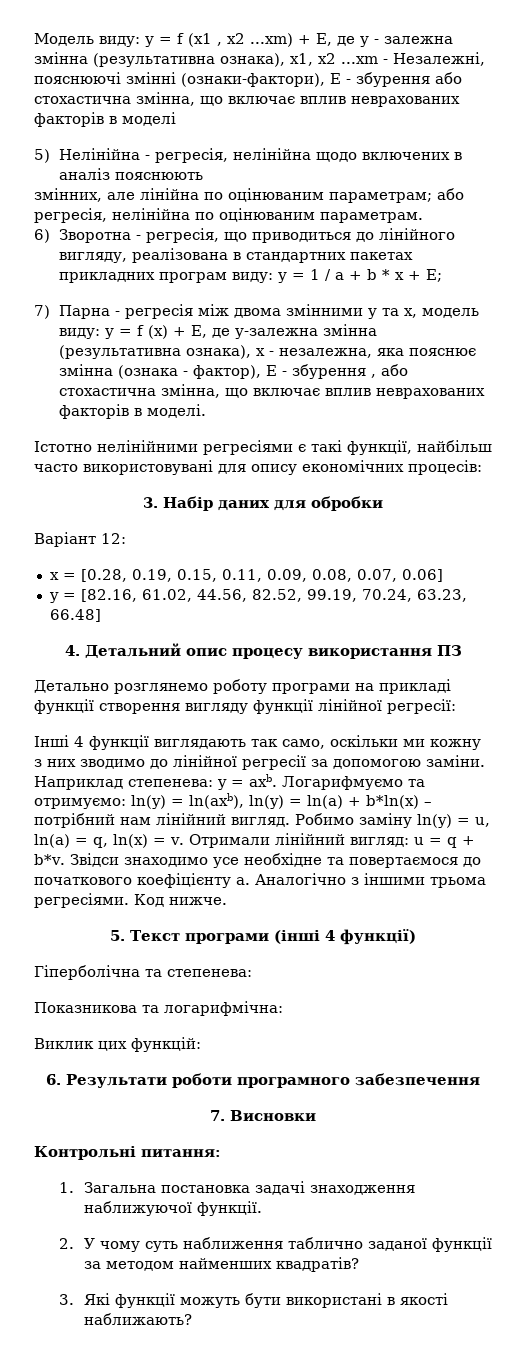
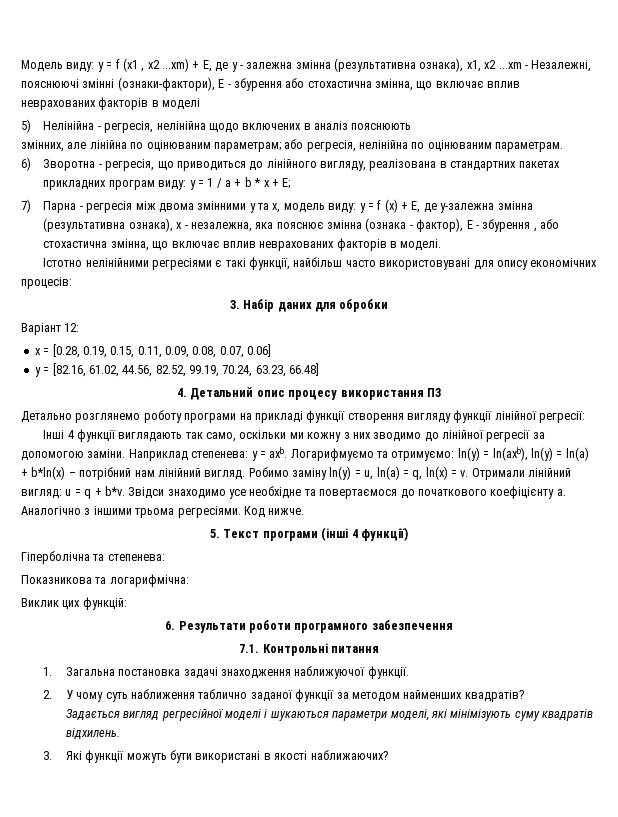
[210,1110,316,1121] [34,1146,221,1160] 7. Висновки // Контрольні питання: -> [239,643,379,656] 7.1. Контрольні питання
(359, 1264) none -> [65,709,594,721] [65,728,120,740] // Задається вигляд регресійної моделі і шукаються параметри моделі, які мінімізують суму квадратів відхилень.
[83,1313,192,1325] наближають? -> [310,750,388,760] наближаючих?

